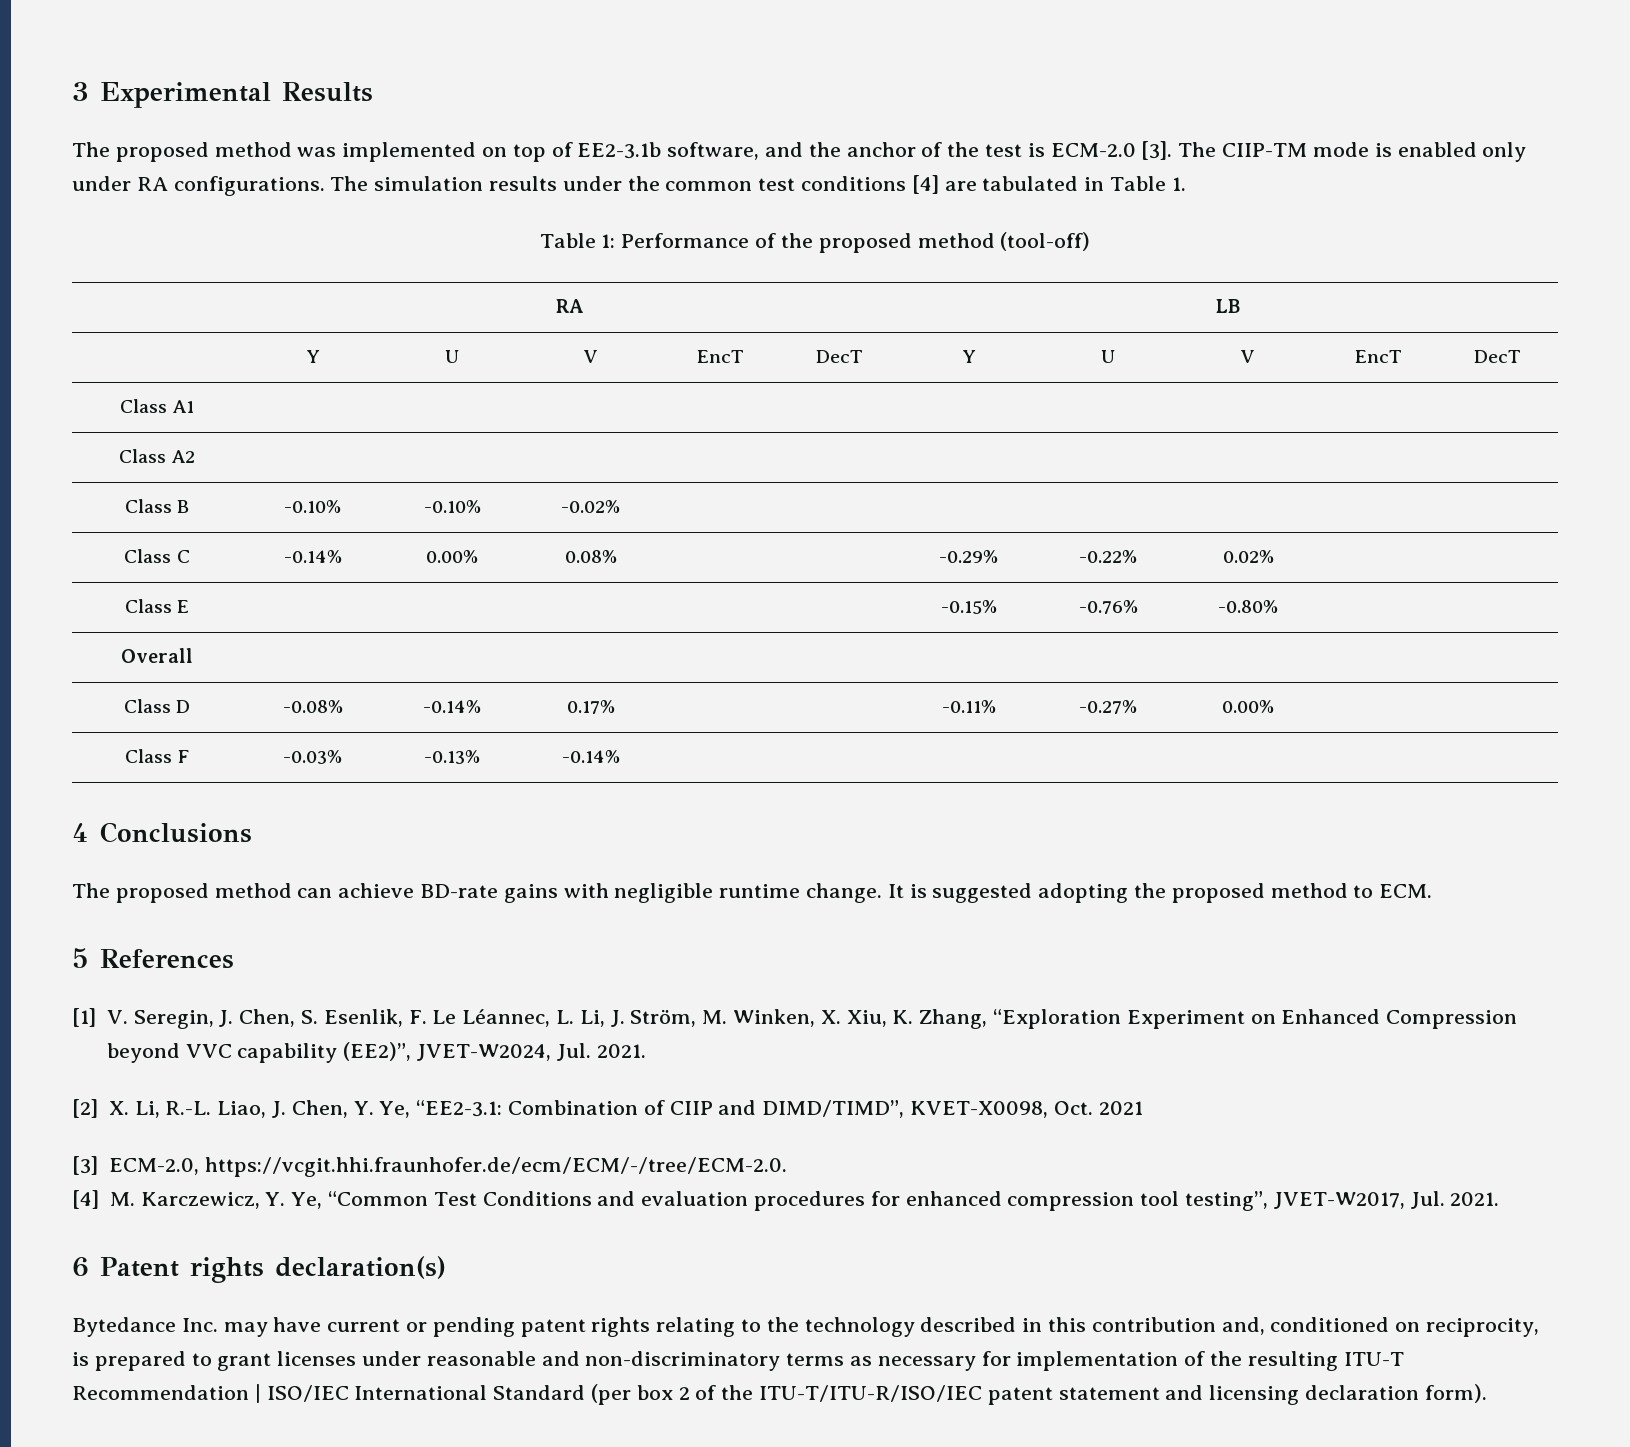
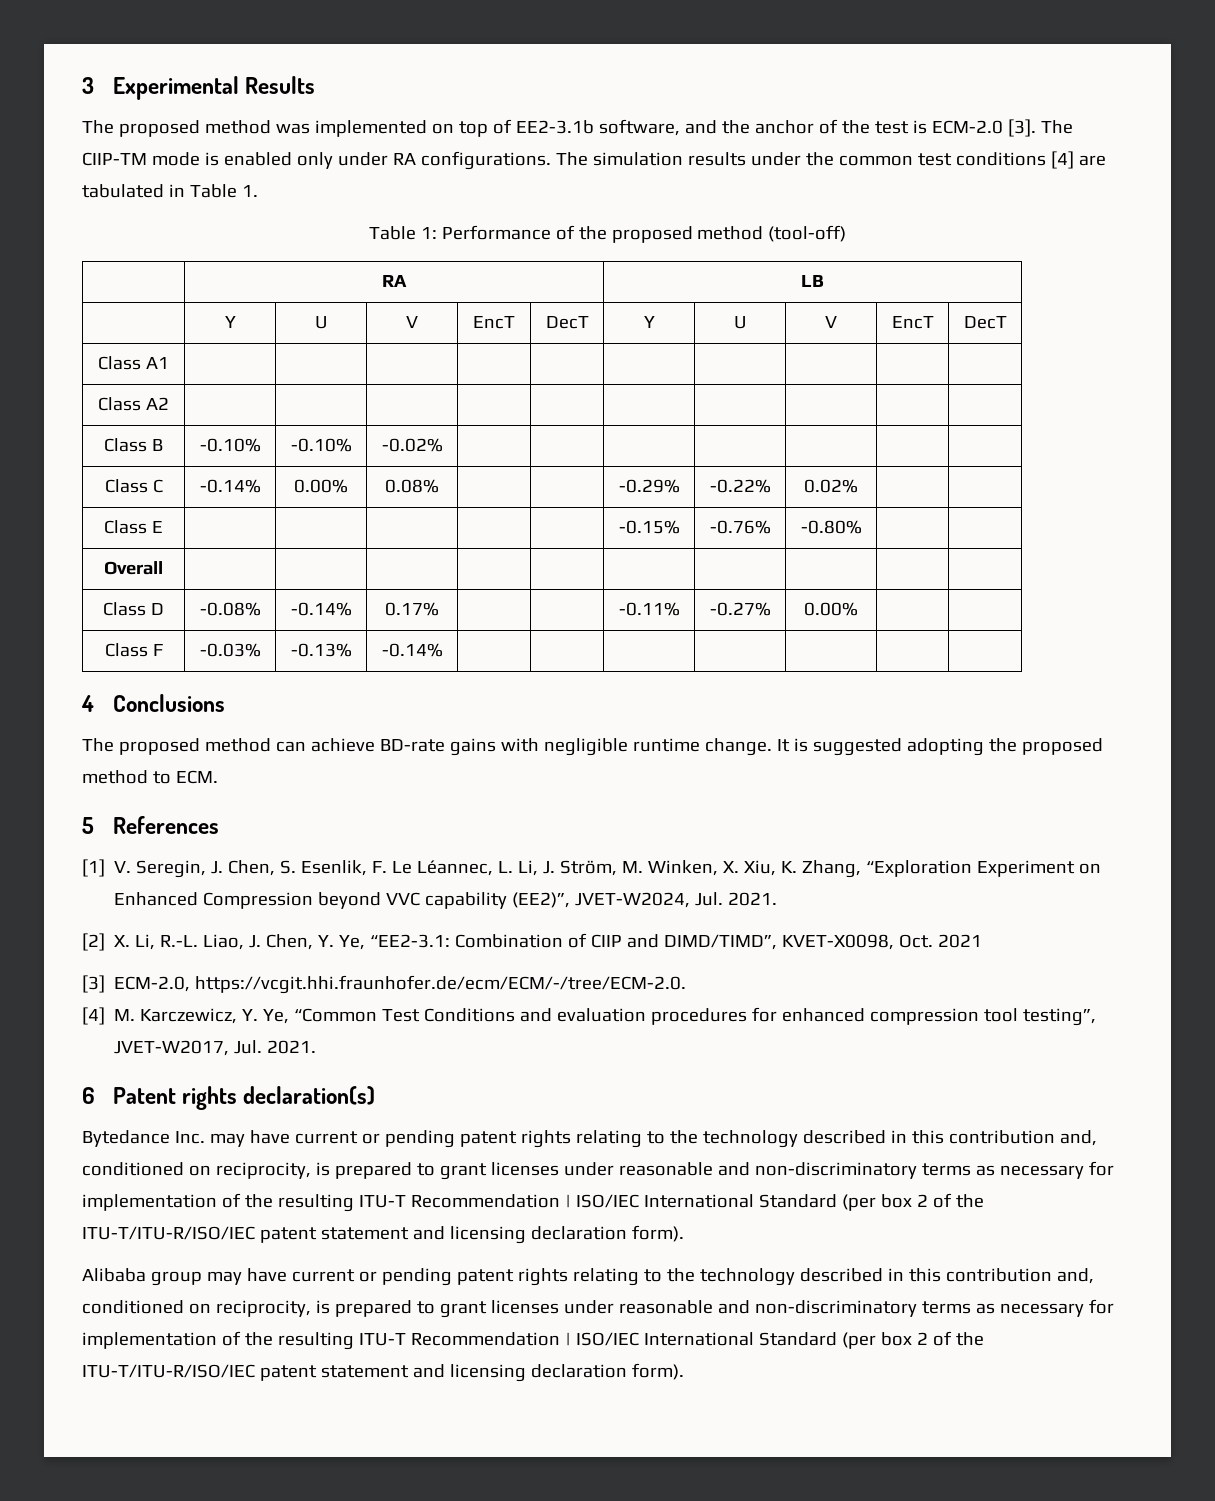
(1487, 1393) none -> [82,1268,1094,1286] [82,1299,1114,1318] [82,1331,984,1350] [82,1363,684,1382] // Alibaba group may have current or pending patent rights relating to the technology described in this contribution and, conditioned on reciprocity, is prepared to grant licenses under reasonable and non-discriminatory terms as necessary for implementation of the resulting ITU-T Recommendation | ISO/IEC International Standard (per box 2 of the ITU-T/ITU-R/ISO/IEC patent statement and licensing declaration form).

